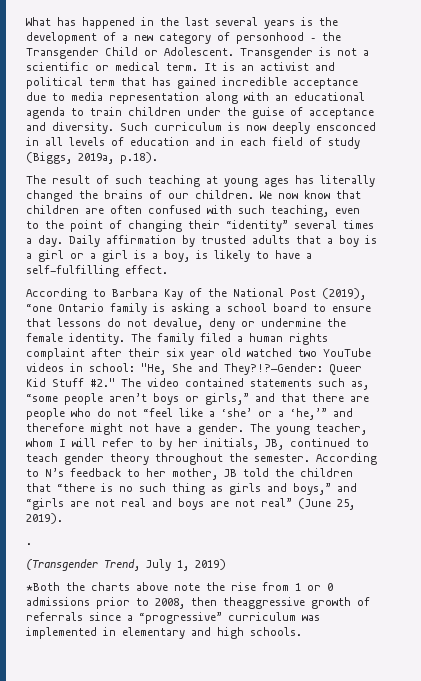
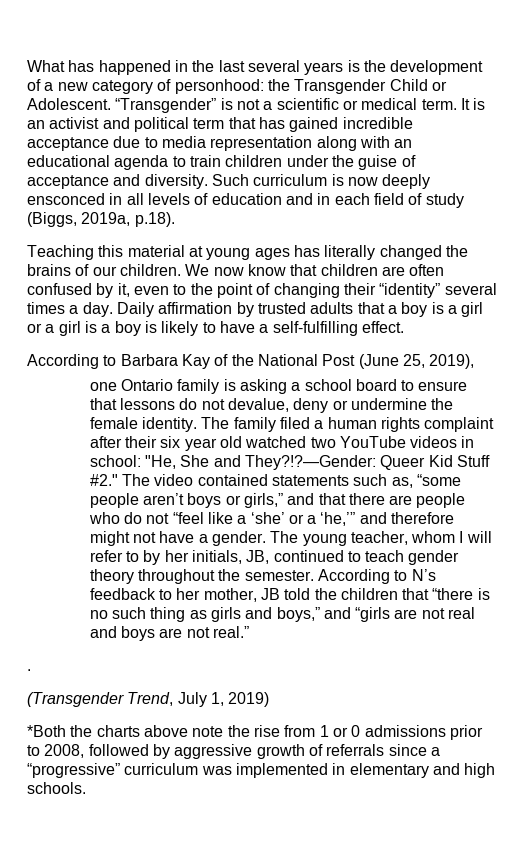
[236,32,316,44] personhood – -> [174,79,264,94] personhood:
[240,47,313,59] Transgender -> [115,98,217,113] “Transgender”
[26,175,200,187] The result of such teaching -> [27,245,185,260] Teaching this material
[207,205,329,217] with such teaching, -> [96,283,130,298] by it,
[164,250,190,262] boy, -> [114,321,141,336] boy
[322,288,366,300] [26,304,52,312] (2019), “one -> [358,354,475,369] [89,382,117,391] (June 25, 2019), // one
[261,498,355,510] [26,513,63,524] real” (June 25, 2019). -> [212,626,249,638] real.”
[191,597,305,609] then theaggressive -> [88,744,253,759] followed by aggressive

